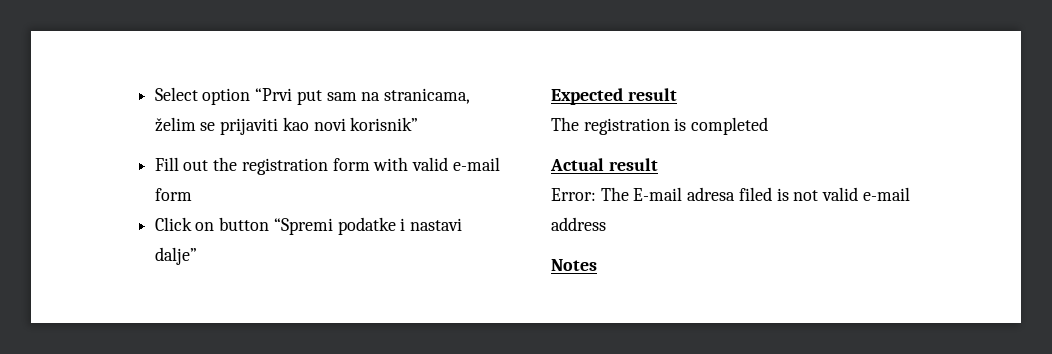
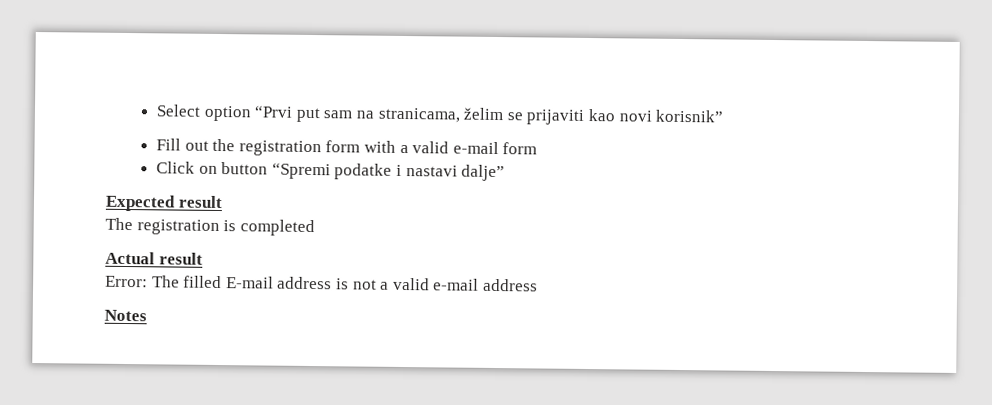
(409, 164) none -> [399,144,409,154] a
[633,187,772,201] E-mail adresa filed -> [183,275,333,290] filled E-mail address
(819, 195) none -> [380,281,390,290] a

